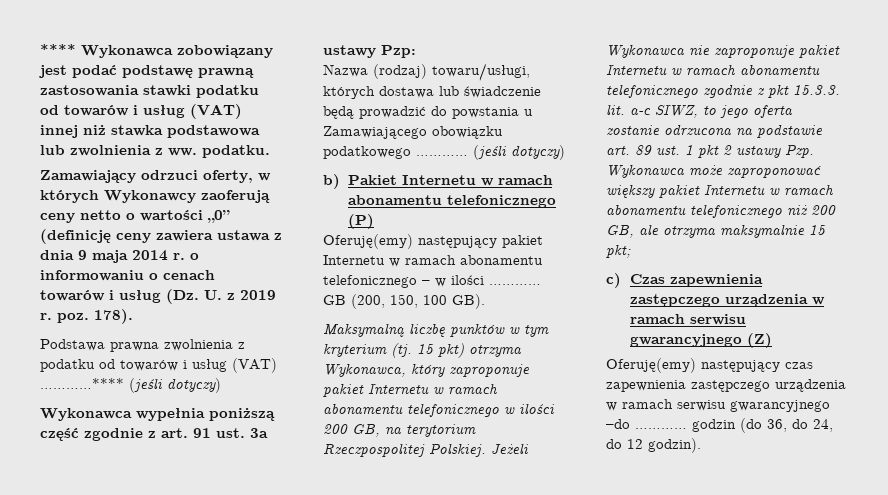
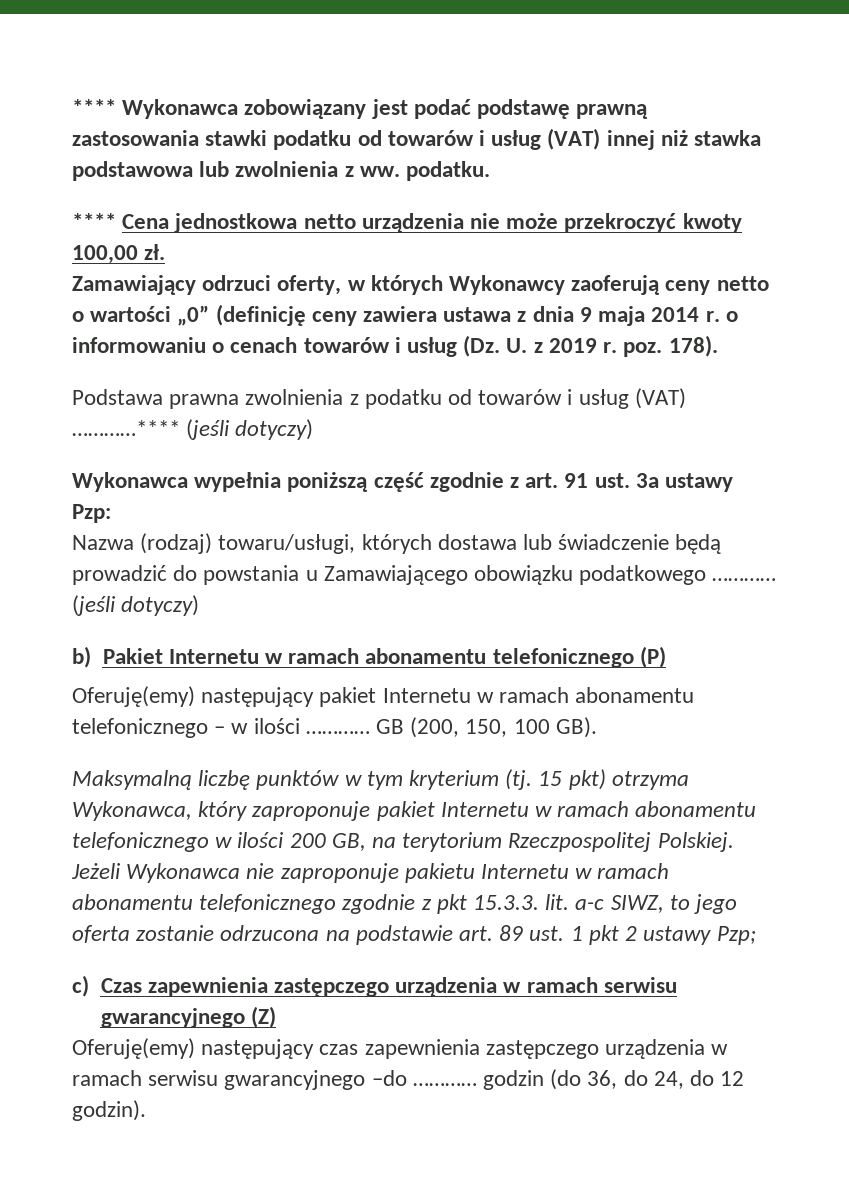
(270, 151) none -> [72,213,742,233] [72,244,166,264] // **** Cena jednostkowa netto urządzenia nie może przekroczyć kwoty 100,00 zł.
[799,44,840,58] pakiet -> [404,863,475,883] pakietu
[785,144,814,158] [606,164,821,178] [606,184,834,198] [606,204,836,218] [606,224,826,238] [606,244,631,258] Pzp. Wykonawca może zaproponować większy pakiet Internetu w ramach abonamentu telefonicznego niż 200 GB, ale otrzyma maksymalnie 15 pkt; -> [716,926,756,945] Pzp;

